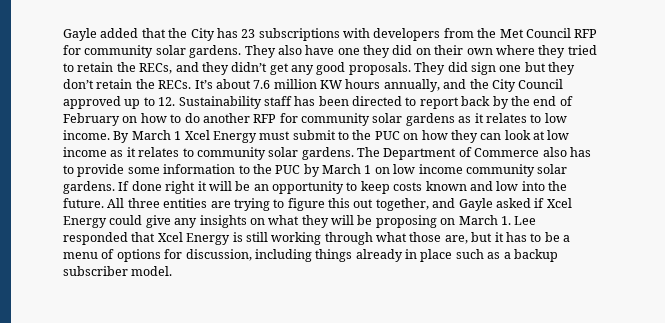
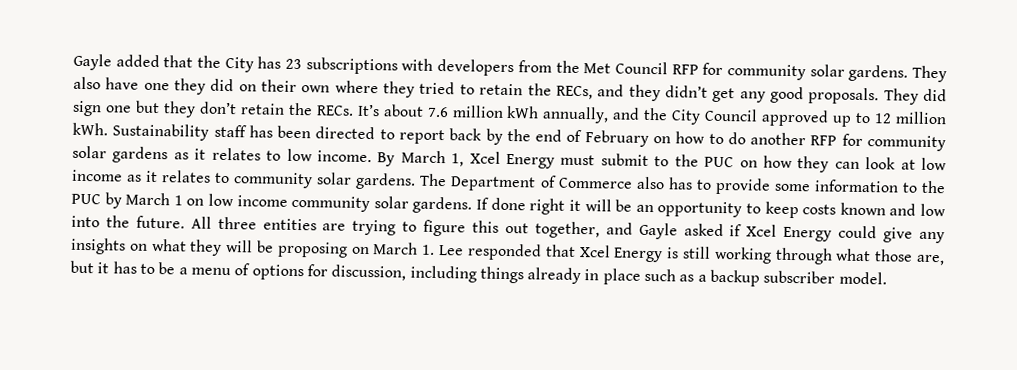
[320,79,381,89] KW hours -> [506,105,540,119] kWh
[158,97,176,106] 12. -> [874,111,948,125] [72,122,108,136] 12 million kWh.
[174,131,182,140] 1 -> [451,153,465,167] 1,

